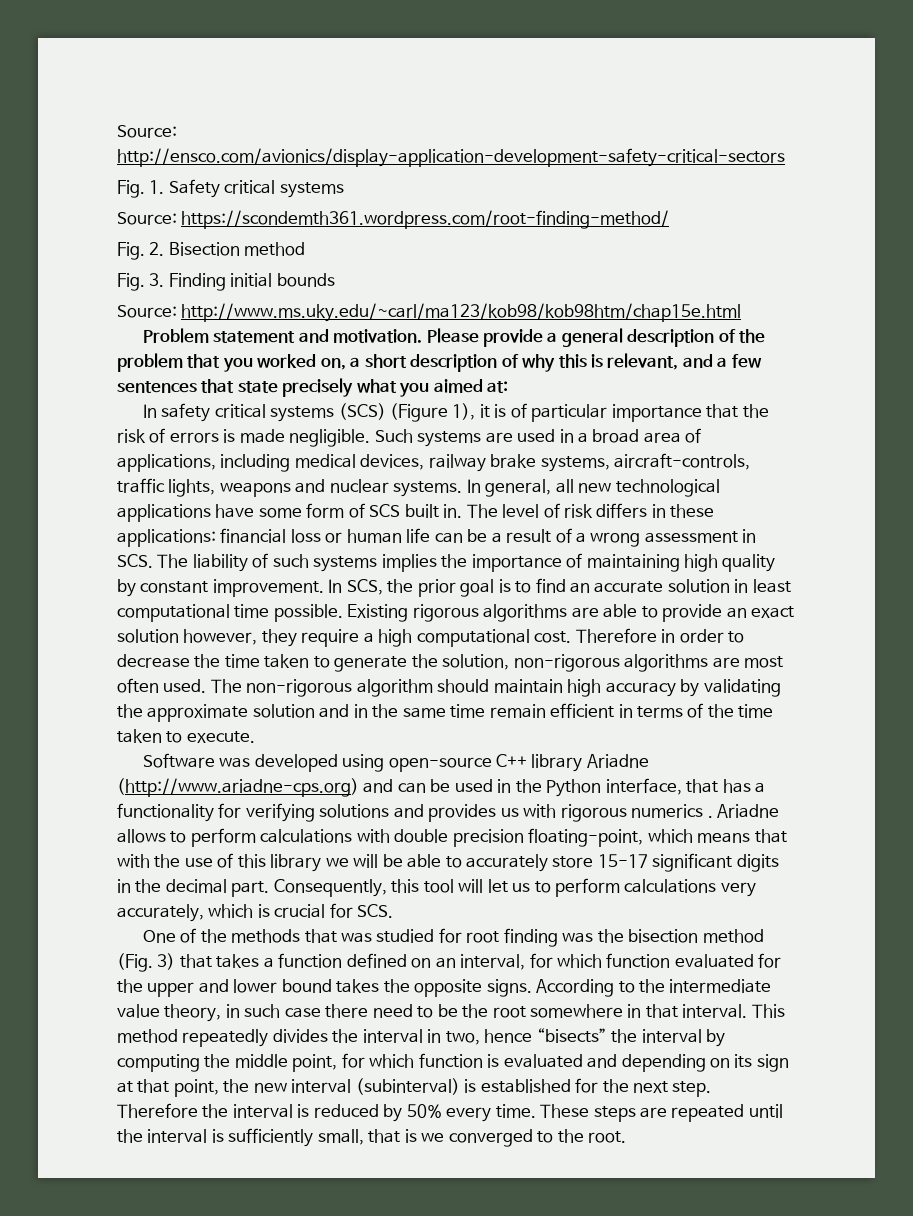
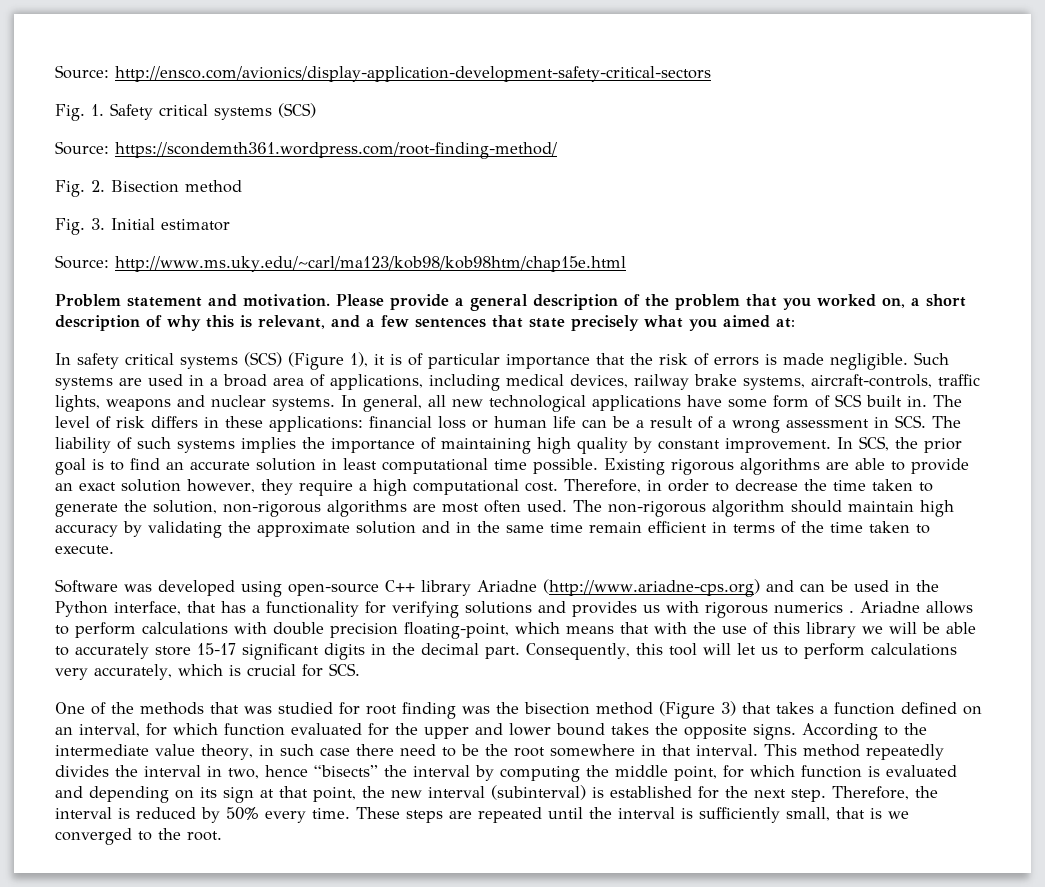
(344, 190) none -> [278,103,316,118] (SCS)
[168,273,335,291] Finding initial bounds -> [111,218,230,231] Initial estimator
[575,628,657,643] Therefore -> [564,479,641,493] Therefore,
[117,953,153,972] (Fig. -> [659,701,715,719] (Figure
[117,1103,198,1118] Therefore -> [832,786,909,800] Therefore,

